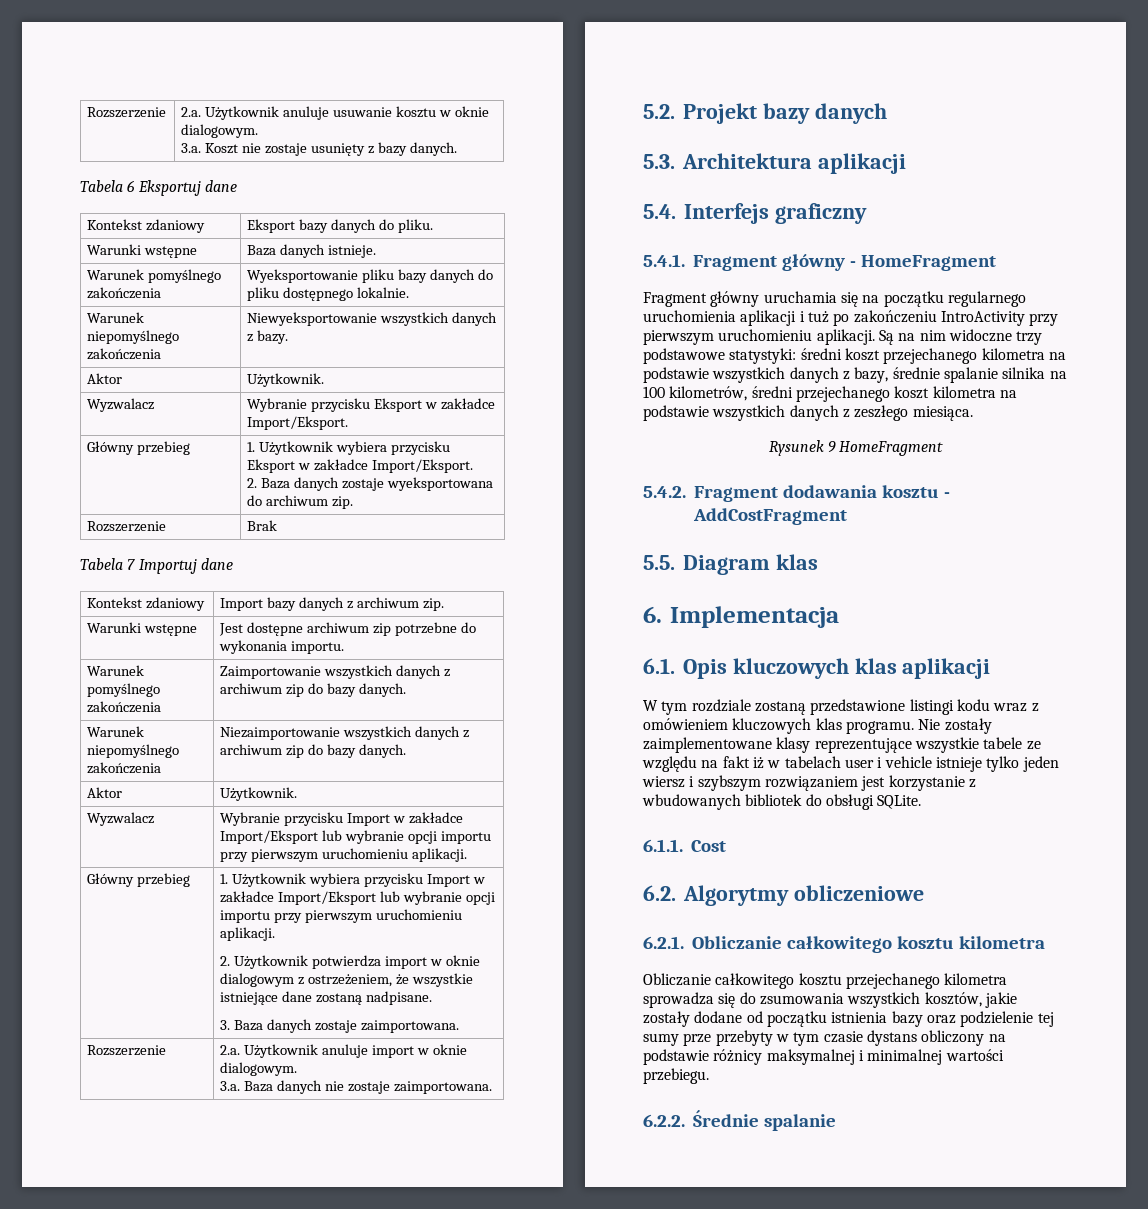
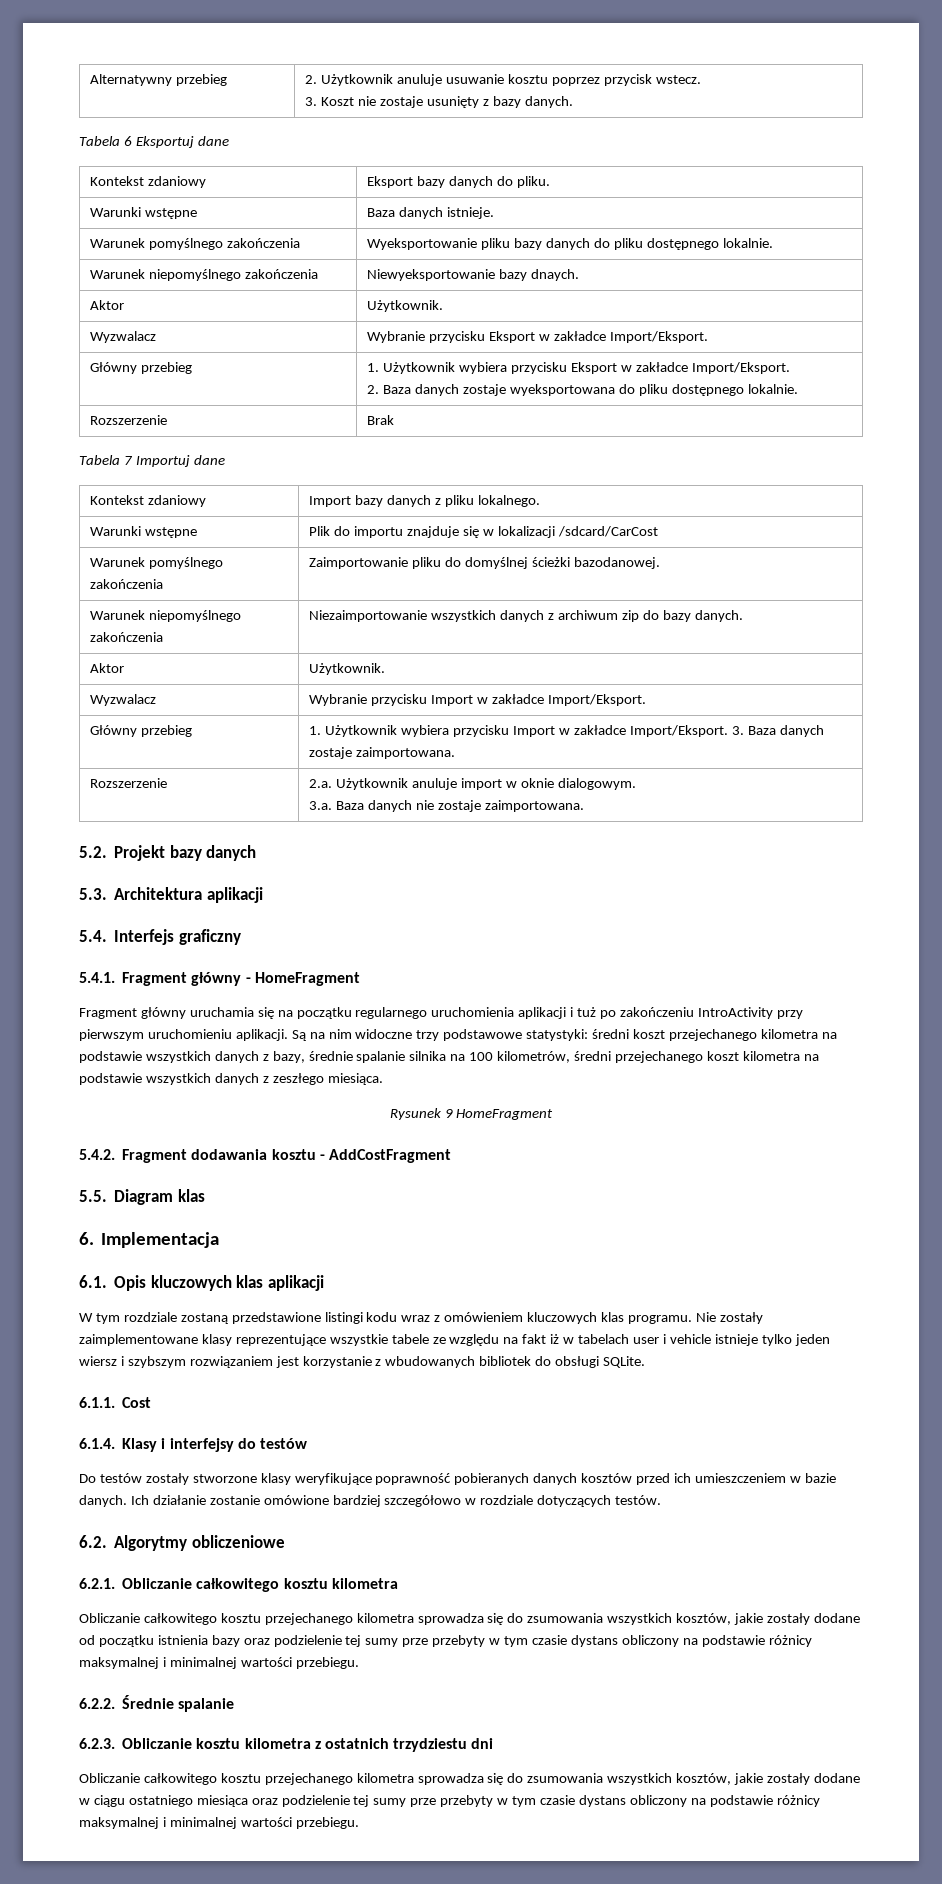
[87,107,167,118] [181,107,202,117] Rozszerzenie | 2.a. -> [90,74,228,86] [305,75,318,84] Alternatywny przebieg | 2.
[438,106,489,117] [181,124,259,138] [181,143,202,153] w oknie dialogowym. // 3.a. -> [551,74,701,86] [305,97,318,106] poprzez przycisk wstecz. // 3.
[380,312,497,326] [247,330,289,344] wszystkich danych z bazy. -> [499,269,580,281] bazy dnaych.
[266,495,353,509] archiwum zip. -> [638,384,798,396] pliku dostępnego lokalnie.
[356,597,444,611] [87,622,198,636] [219,622,476,636] [219,640,345,654] [87,665,145,676] [87,683,161,697] [87,701,162,713] [220,665,450,679] [220,683,406,697] archiwum zip. // Warunki wstępne | Jest dostępne archiwum zip potrzebne do wykonania importu. // Warunek pomyślnego zakończenia | Zaimportowanie wszystkich danych z archiwum zip do bazy danych. -> [445,495,540,507] [90,526,198,538] [309,526,658,538] [90,557,224,569] [90,579,164,589] [309,557,660,569] pliku lokalnego. // Warunki wstępne | Plik do importu znajduje się w lokalizacji /sdcard/CarCost // Warunek pomyślnego zakończenia | Zaimportowanie pliku do domyślnej ścieżki bazodanowej.
[220,830,491,844] [220,848,467,862] Import/Eksport lub wybranie opcji importu przy pierwszym uruchomieniu aplikacji. -> [547,694,646,706] Import/Eksport.
[278,891,495,905] [220,909,462,923] [220,927,276,941] [220,955,480,969] [220,973,473,987] [220,991,432,1005] Import/Eksport lub wybranie opcji importu przy pierwszym uruchomieniu aplikacji. // 2. Użytkownik potwierdza import w oknie dialogowym z ostrzeżeniem, że wszystkie istniejące dane zostaną nadpisane. // -> [629,725,728,737] Import/Eksport.
(726, 846) none -> [79,1438,307,1452] [79,1473,836,1485] [79,1495,662,1507] // 6.1.4. Klasy i interfejsy do testów // Do testów zostały stworzone klasy weryfikujące poprawność pobieranych danych kosztów przed ich umieszczeniem w bazie danych. Ich działanie zostanie omówione bardziej szczegółowo w rozdziale dotyczących testów.
(836, 1122) none -> [79,1738,494,1752] [79,1773,860,1785] [79,1795,820,1807] [79,1817,359,1829] // 6.2.3. Obliczanie kosztu kilometra z ostatnich trzydziestu dni // Obliczanie całkowitego kosztu przejechanego kilometra sprowadza się do zsumowania wszystkich kosztów, jakie zostały dodane w ciągu ostatniego miesiąca oraz podzielenie tej sumy prze przebyty w tym czasie dystans obliczony na podstawie różnicy maksymalnej i minimalnej wartości przebiegu.

